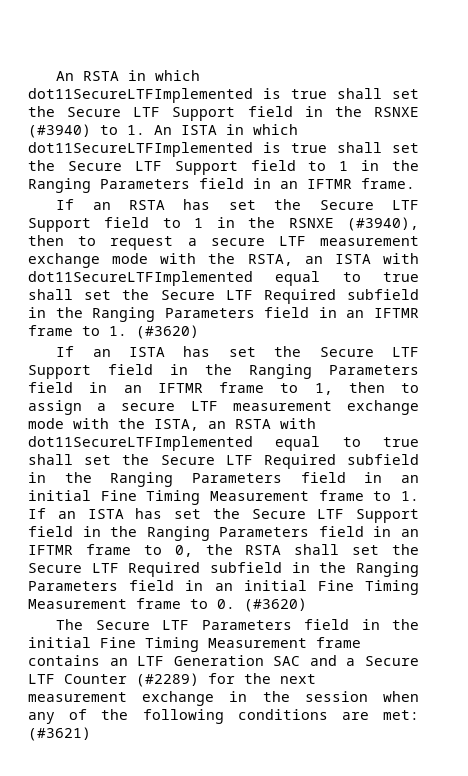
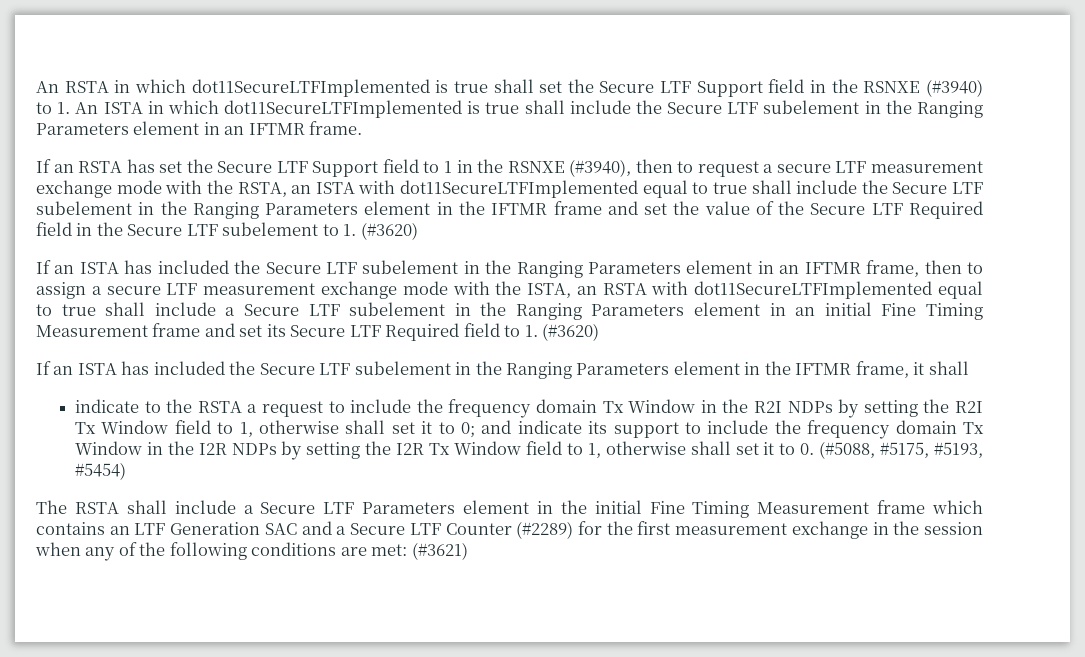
[392,143,419,153] [28,160,419,175] [28,178,244,193] set the Secure LTF Support field to 1 in the Ranging Parameters field -> [569,100,983,118] [36,121,200,135] include the Secure LTF subelement in the Ranging Parameters element
[84,289,419,304] [28,307,419,322] [28,325,199,339] [56,346,419,357] [28,364,419,379] [28,382,333,395] set the Secure LTF Required subfield in the Ranging Parameters field in an IFTMR frame to 1. (#3620) // If an ISTA has set the Secure LTF Support field in the Ranging Parameters field in an IFTMR frame to 1, -> [796,180,983,194] [36,201,984,219] [36,222,418,240] [36,260,920,278] include the Secure LTF subelement in the Ranging Parameters element in the IFTMR frame and set the value of the Secure LTF Required field in the Secure LTF subelement to 1. (#3620) // If an ISTA has included the Secure LTF subelement in the Ranging Parameters element in an IFTMR frame,
[84,454,419,469] [28,472,419,487] [28,490,420,505] [28,508,419,523] [28,526,419,541] [28,544,419,557] [28,562,419,577] [28,580,419,595] [28,598,307,612] [56,619,84,630] set the Secure LTF Required subfield in the Ranging Parameters field in an initial Fine Timing Measurement frame to 1. If an ISTA has set the Secure LTF Support field in the Ranging Parameters field in an IFTMR frame to 0, the RSTA shall set the Secure LTF Required subfield in the Ranging Parameters field in an initial Fine Timing Measurement frame to 0. (#3620) // The -> [154,302,984,320] [36,323,600,341] [36,361,969,379] [74,399,984,418] [74,420,984,439] [74,441,984,460] [74,462,126,480] [36,500,254,514] include a Secure LTF subelement in the Ranging Parameters element in an initial Fine Timing Measurement frame and set its Secure LTF Required field to 1. (#3620) // If an ISTA has included the Secure LTF subelement in the Ranging Parameters element in the IFTMR frame, it shall // indicate to the RSTA a request to include the frequency domain Tx Window in the R2I NDPs by setting the R2I Tx Window field to 1, otherwise shall set it to 0; and indicate its support to include the frequency domain Tx Window in the I2R NDPs by setting the I2R Tx Window field to 1, otherwise shall set it to 0. (#5088, #5175, #5193, #5454) // The RSTA shall include a
[304,619,350,630] field -> [463,500,529,514] element
(361, 642) none -> [932,500,983,514] which
[280,674,316,684] next -> [637,521,671,535] first

